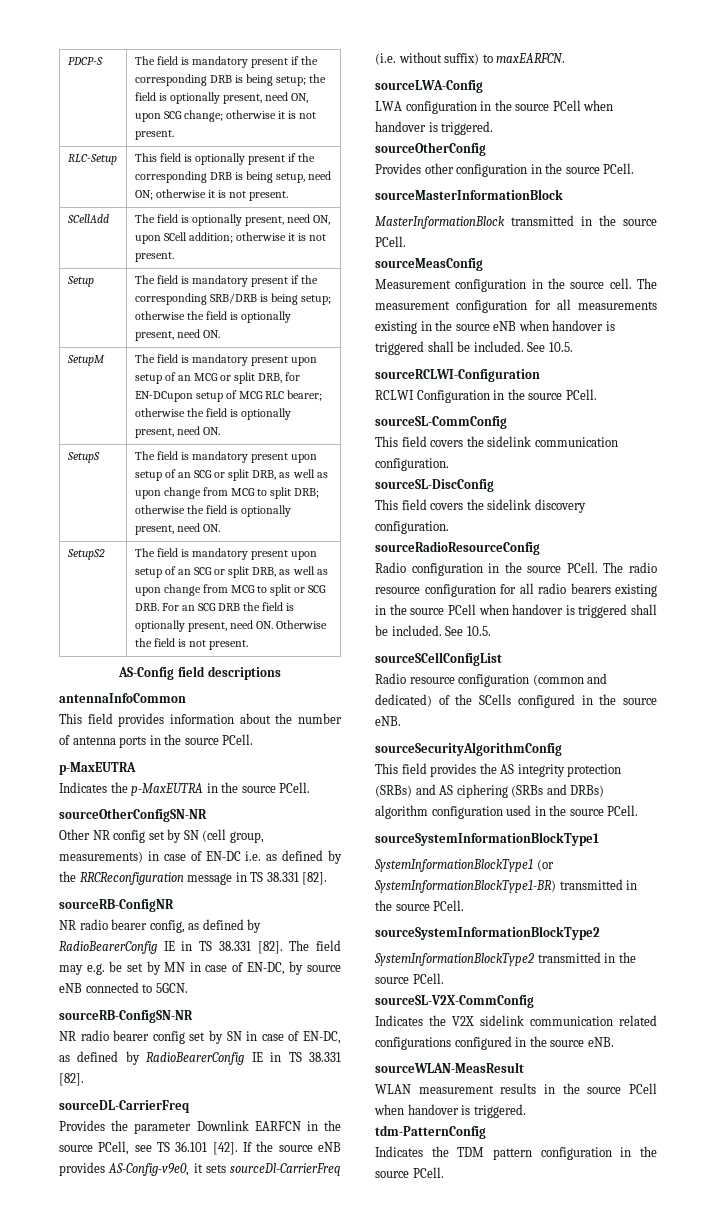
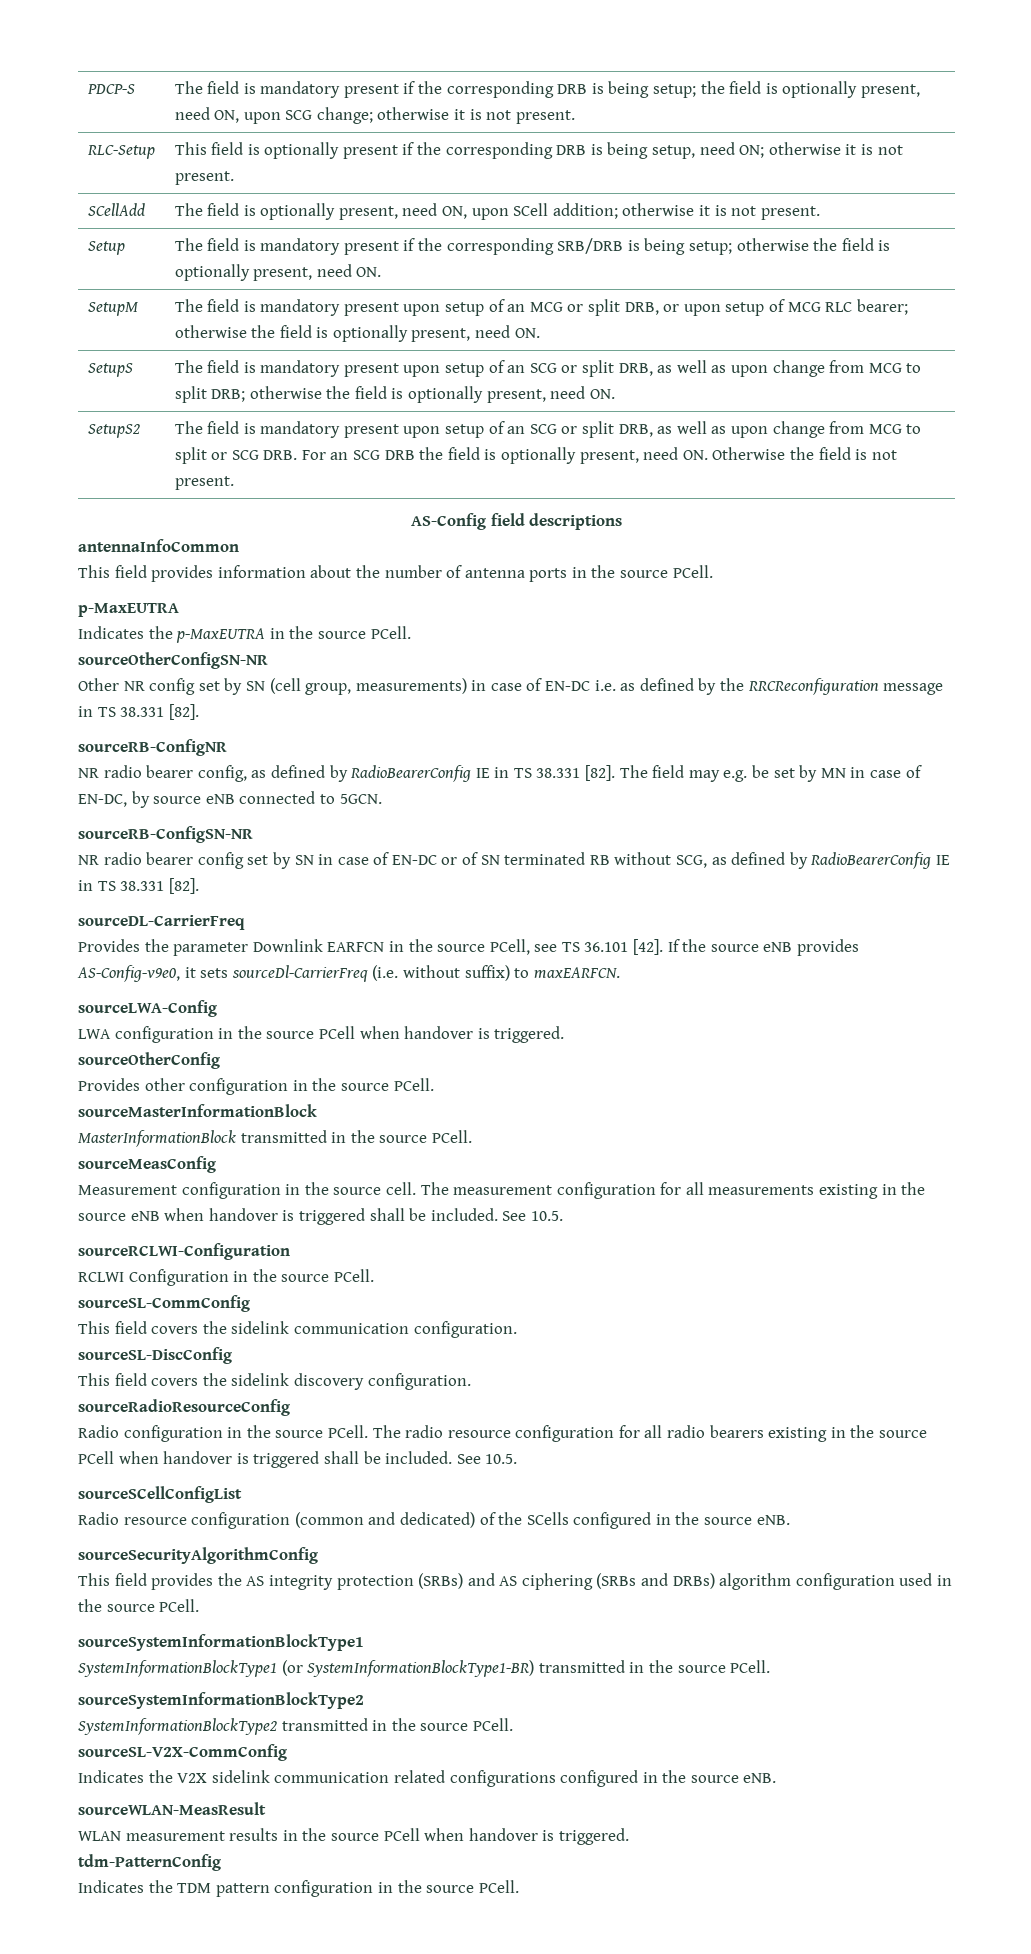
[285,372,301,381] [134,391,193,402] for EN-DCupon -> [663,304,721,316] or upon
[302,1031,341,1044] EN-DC, -> [391,852,708,868] EN-DC or of SN terminated RB without SCG,

